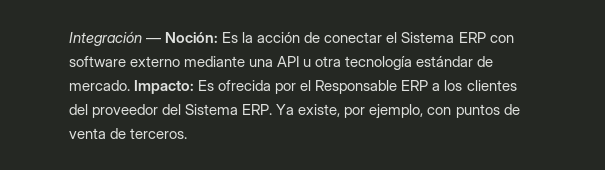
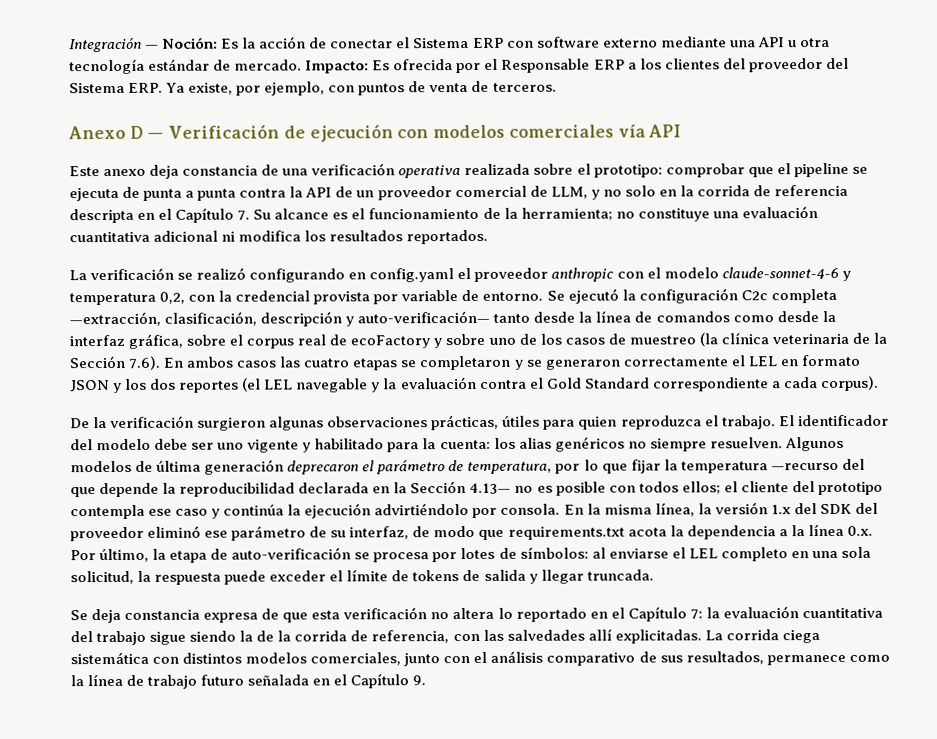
(188, 133) none -> [68,124,682,143] [69,162,868,179] [69,184,849,202] [69,206,818,224] [69,229,489,245] [69,266,851,283] [69,288,837,306] [69,310,836,327] [69,332,887,349] [69,354,860,371] [70,375,879,393] [70,414,889,431] [70,436,844,453] [70,458,865,475] [70,481,883,498] [70,502,878,520] [70,523,873,542] [70,546,871,563] [70,569,654,585] [70,606,883,624] [70,628,820,646] [70,650,890,667] [70,673,427,689] // Anexo D — Verificación de ejecución con modelos comerciales vía API // Este anexo deja constancia de una verificación operativa realizada sobre el prototipo: comprobar que el pipeline se ejecuta de punta a punta contra la API de un proveedor comercial de LLM, y no solo en la corrida de referencia descripta en el Capítulo 7. Su alcance es el funcionamiento de la herramienta; no constituye una evaluación cuantitativa adicional ni modifica los resultados reportados. // La verificación se realizó configurando en config.yaml el proveedor anthropic con el modelo claude-sonnet-4-6 y temperatura 0,2, con la credencial provista por variable de entorno. Se ejecutó la configuración C2c completa —extracción, clasificación, descripción y auto-verificación— tanto desde la línea de comandos como desde la interfaz gráfica, sobre el corpus real de ecoFactory y sobre uno de los casos de muestreo (la clínica veterinaria de la Sección 7.6). En ambos casos las cuatro etapas se completaron y se generaron correctamente el LEL en formato JSON y los dos reportes (el LEL navegable y la evaluación contra el Gold Standard correspondiente a cada corpus). // De la verificación surgieron algunas observaciones prácticas, útiles para quien reproduzca el trabajo. El identificador del modelo debe ser uno vigente y habilitado para la cuenta: los alias genéricos no siempre resuelven. Algunos modelos de última generación deprecaron el parámetro de temperatura, por lo que fijar la temperatura —recurso del que depende la reproducibilidad declarada en la Sección 4.13— no es posible con todos ellos; el cliente del prototipo contempla ese caso y continúa la ejecución advirtiéndolo por consola. En la misma línea, la versión 1.x del SDK del proveedor eliminó ese parámetro de su interfaz, de modo que requirements.txt acota la dependencia a la línea 0.x. Por último, la etapa de auto-verificación se procesa por lotes de símbolos: al enviarse el LEL completo en una sola solicitud, la respuesta puede exceder el límite de tokens de salida y llegar truncada. // Se deja constancia expresa de que esta verificación no altera lo reportado en el Capítulo 7: la evaluación cuantitativa del trabajo sigue siendo la de la corrida de referencia, con las salvedades allí explicitadas. La corrida ciega sistemática con distintos modelos comerciales, junto con el análisis comparativo de sus resultados, permanece como la línea de trabajo futuro señalada en el Capítulo 9.

